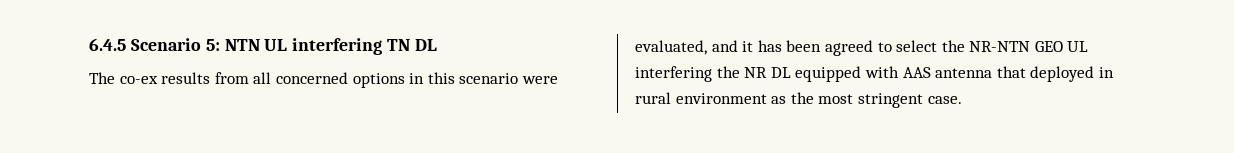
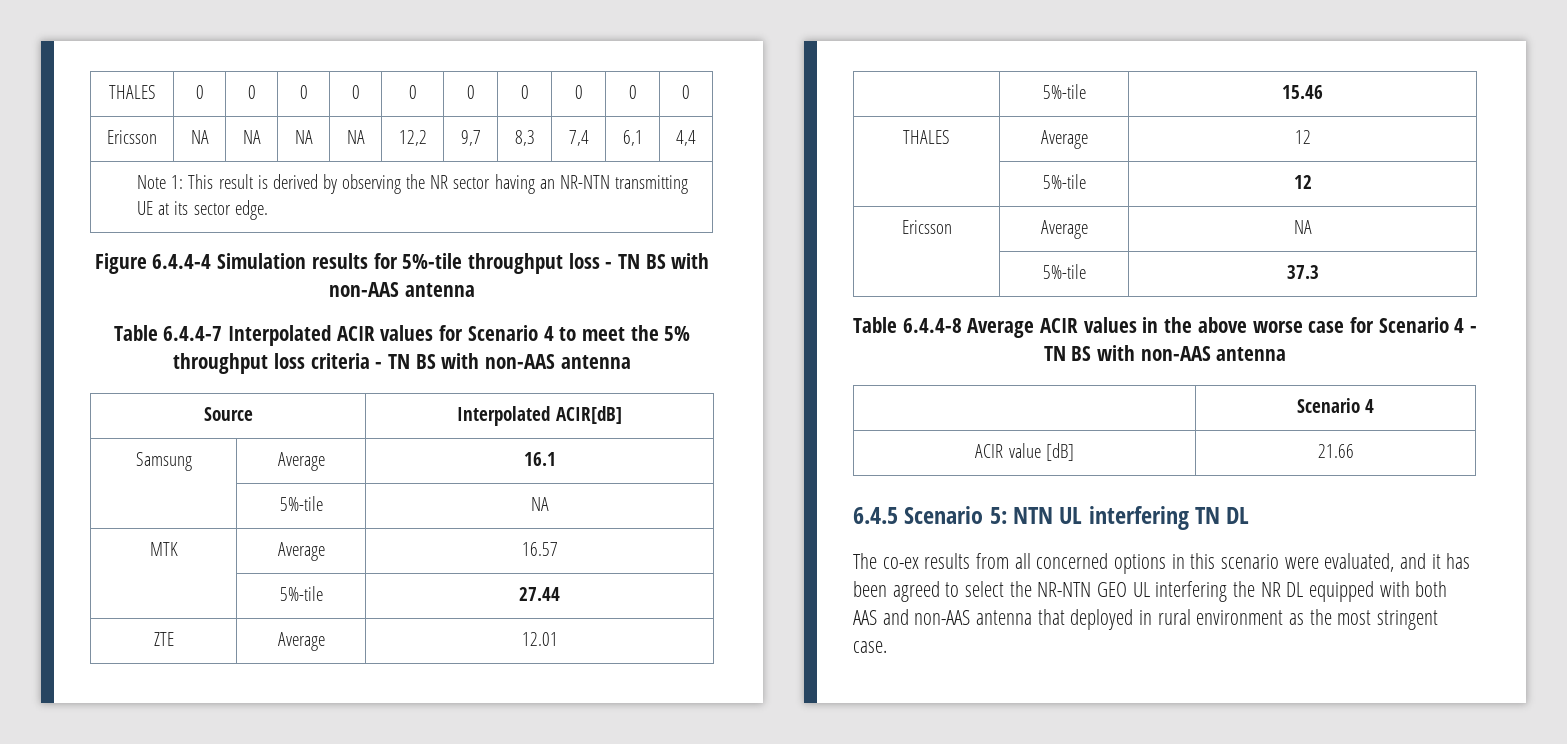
(89, 44) none -> [108,85,156,99] [195,85,204,99] [247,85,256,99] [299,85,308,99] [351,85,360,99] [408,85,417,99] [466,85,475,99] [520,85,529,99] [574,85,583,99] [628,85,637,99] [682,85,690,99] [107,130,157,144] [190,130,209,144] [242,130,261,144] [294,130,313,144] [346,130,365,144] [398,130,427,146] [460,130,481,146] [514,130,535,146] [568,130,589,146] [622,130,643,146] [676,130,696,146] [137,174,688,194] [137,200,268,220] [94,253,710,274] [329,282,475,297] [113,325,691,346] [173,353,631,374] [203,407,253,421] [457,406,622,426] [135,452,192,471] [277,452,325,471] [523,452,556,466] [279,496,323,511] [530,497,549,511] [149,542,178,556] [277,542,325,561] [521,542,558,556] [279,586,323,601] [519,587,560,601] [153,632,174,646] [277,632,325,651] [521,632,558,646] [1042,84,1086,99] [1282,85,1323,99] [903,130,950,144] [1040,130,1088,149] [1294,130,1311,144] [1042,174,1086,189] [1293,175,1312,189] [901,220,952,234] [1040,220,1088,239] [1293,220,1312,234] [1042,264,1086,279] [1286,265,1319,279] [853,317,1477,338] [1043,345,1287,361] [1296,398,1375,413] [975,443,1074,461] [1317,444,1354,458] THALES | 0 | 0 | 0 | 0 | 0 | 0 | 0 | 0 | 0 | 0 // Ericsson | NA | NA | NA | NA | 12,2 | 9,7 | 8,3 | 7,4 | 6,1 | 4,4 // Note 1: This result is derived by observing the NR sector having an NR-NTN transmitting UE at its sector edge. // Figure 6.4.4-4 Simulation results for 5%-tile throughput loss - TN BS with non-AAS antenna // Table 6.4.4-7 Interpolated ACIR values for Scenario 4 to meet the 5% throughput loss criteria - TN BS with non-AAS antenna // Source | Interpolated ACIR[dB] // Samsung | Average | 16.1 // | 5%-tile | NA // MTK | Average | 16.57 // | 5%-tile | 27.44 // ZTE | Average | 12.01 // | 5%-tile | 15.46 // THALES | Average | 12 // | 5%-tile | 12 // Ericsson | Average | NA // | 5%-tile | 37.3 // Table 6.4.4-8 Average ACIR values in the above worse case for Scenario 4 - TN BS with non-AAS antenna // | Scenario 4 // ACIR value [dB] | 21.66 //
[902,67,931,78] AAS -> [1415,581,1448,597] [853,609,971,625] both AAS and non-AAS

